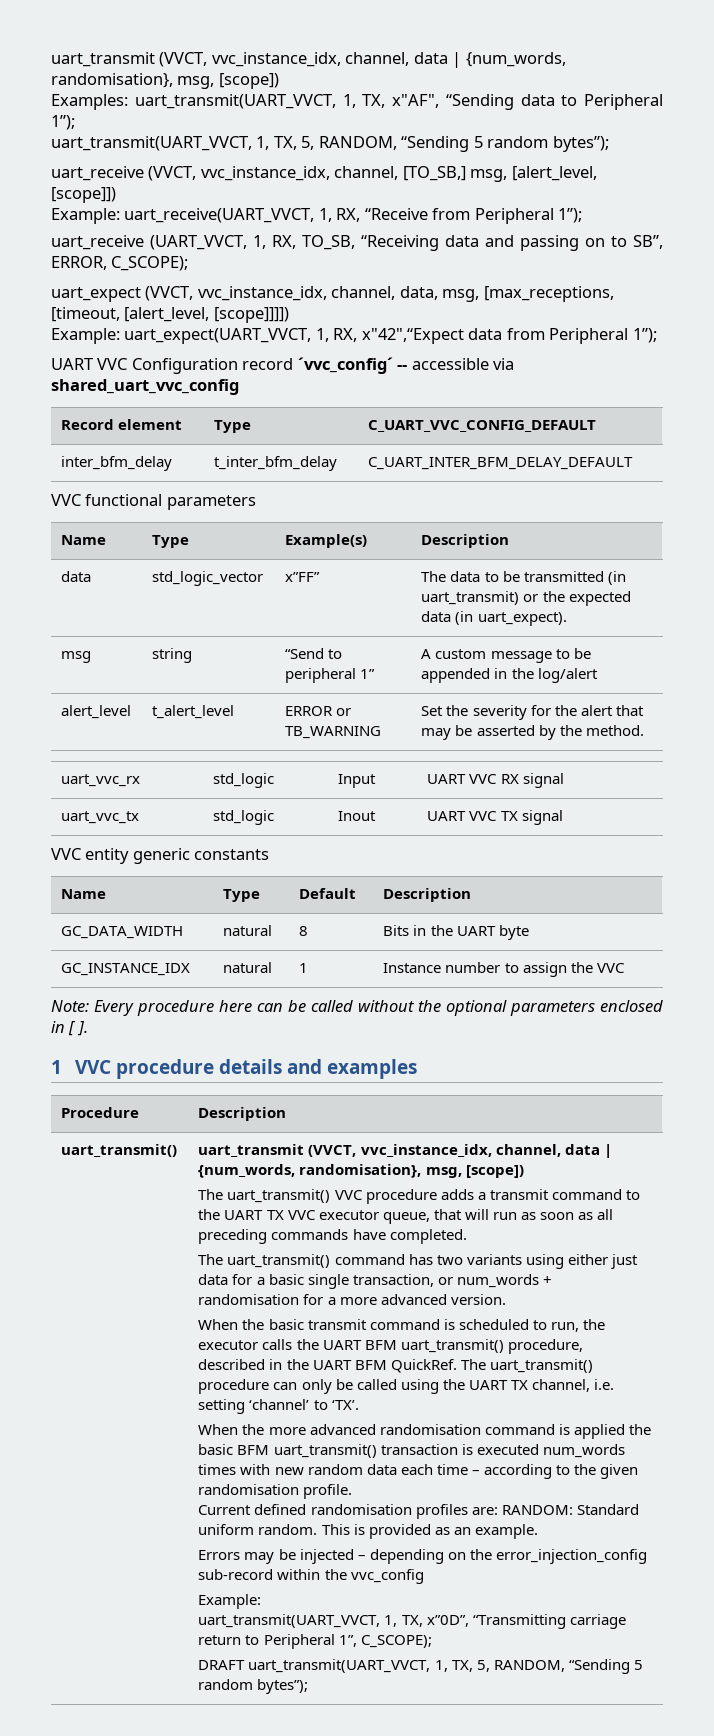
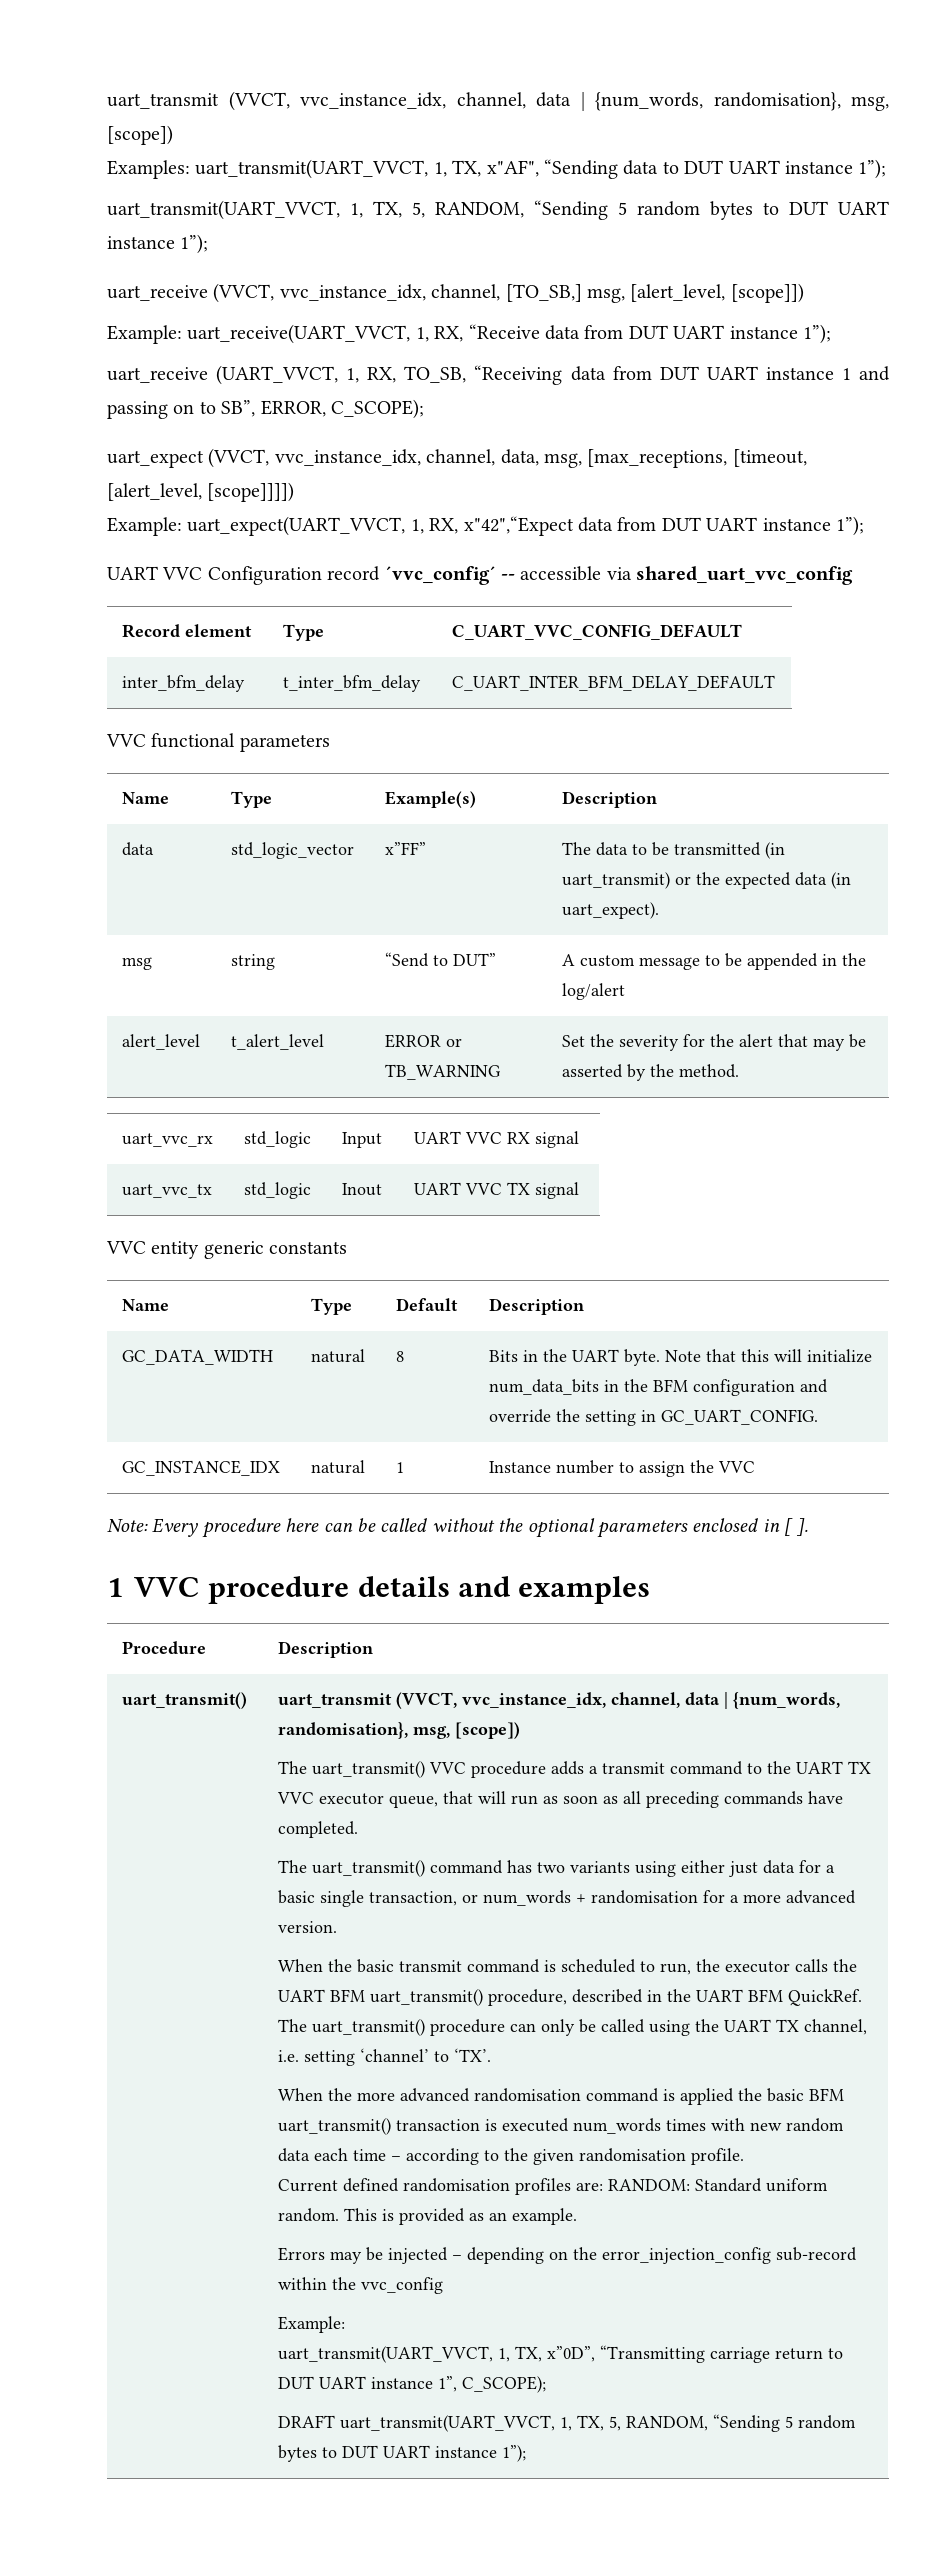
[584,94,663,110] Peripheral -> [684,160,853,174] DUT UART instance
[552,136,609,152] bytes”); -> [710,201,889,220] [107,234,209,254] bytes to DUT UART instance 1”);
[432,208,554,224] from Peripheral -> [544,325,798,340] data from DUT UART instance
(479, 241) none -> [612,366,851,380] from DUT UART instance 1
[549,328,629,344] Peripheral -> [661,517,831,531] DUT UART instance
[285,668,376,683] peripheral 1” -> [453,953,497,966] DUT”
[498,925,529,940] byte -> [624,1349,873,1366] [489,1379,829,1396] [489,1409,819,1426] byte. Note that this will initialize num_data_bits in the BFM configuration and override the setting in GC_UART_CONFIG.
[263,1634,335,1649] Peripheral -> [278,2376,434,2389] DUT UART instance
[257,1679,309,1694] bytes”); -> [278,2445,527,2462] bytes to DUT UART instance 1”);

